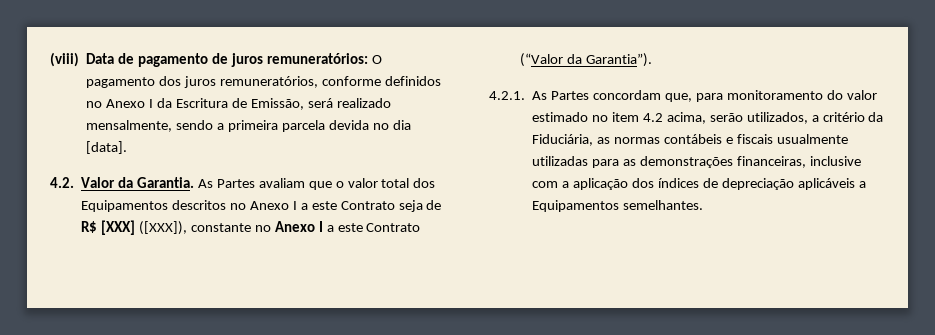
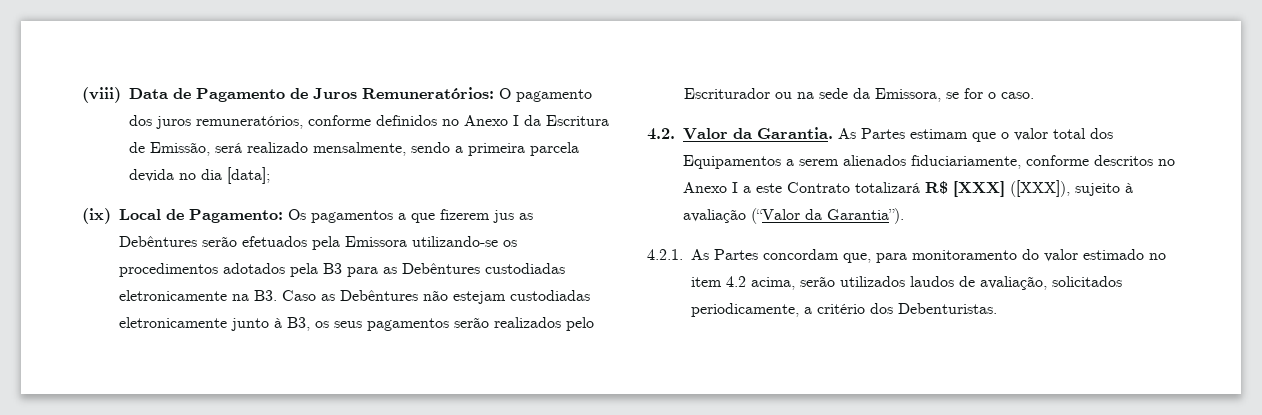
[138,53,368,67] pagamento de juros remuneratórios: -> [196,87,494,102] Pagamento de Juros Remuneratórios:
[86,141,128,154] [data]. -> [227,167,270,184] [82,208,533,224] [119,236,517,250] [119,263,565,277] [119,290,590,304] [119,317,594,331] [684,88,1034,102] [data]; // (ix) Local de Pagamento: Os pagamentos a que fizerem jus as Debêntures serão efetuados pela Emissora utilizando-se os procedimentos adotados pela B3 para as Debêntures custodiadas eletronicamente na B3. Caso as Debêntures não estejam custodiadas eletronicamente junto à B3, os seus pagamentos serão realizados pelo Escriturador ou na sede da Emissora, se for o caso.
[258,178,305,188] avaliam -> [910,129,968,139] estimam
(169, 206) none -> [786,155,1089,169] a serem alienados fiduciariamente, conforme
[398,200,442,212] seja de -> [855,182,920,193] totalizará
[190,221,421,232] constante no Anexo I a este Contrato -> [1075,183,1133,196] [683,209,746,223] sujeito à avaliação
[746,112,884,124] [532,134,848,146] [532,156,861,168] [532,178,866,190] [532,200,704,212] utilizados, a critério da Fiduciária, as normas contábeis e fiscais usualmente utilizadas para as demonstrações financeiras, inclusive com a aplicação dos índices de depreciação aplicáveis a Equipamentos semelhantes. -> [840,276,1122,290] [691,303,997,317] utilizados laudos de avaliação, solicitados periodicamente, a critério dos Debenturistas.

